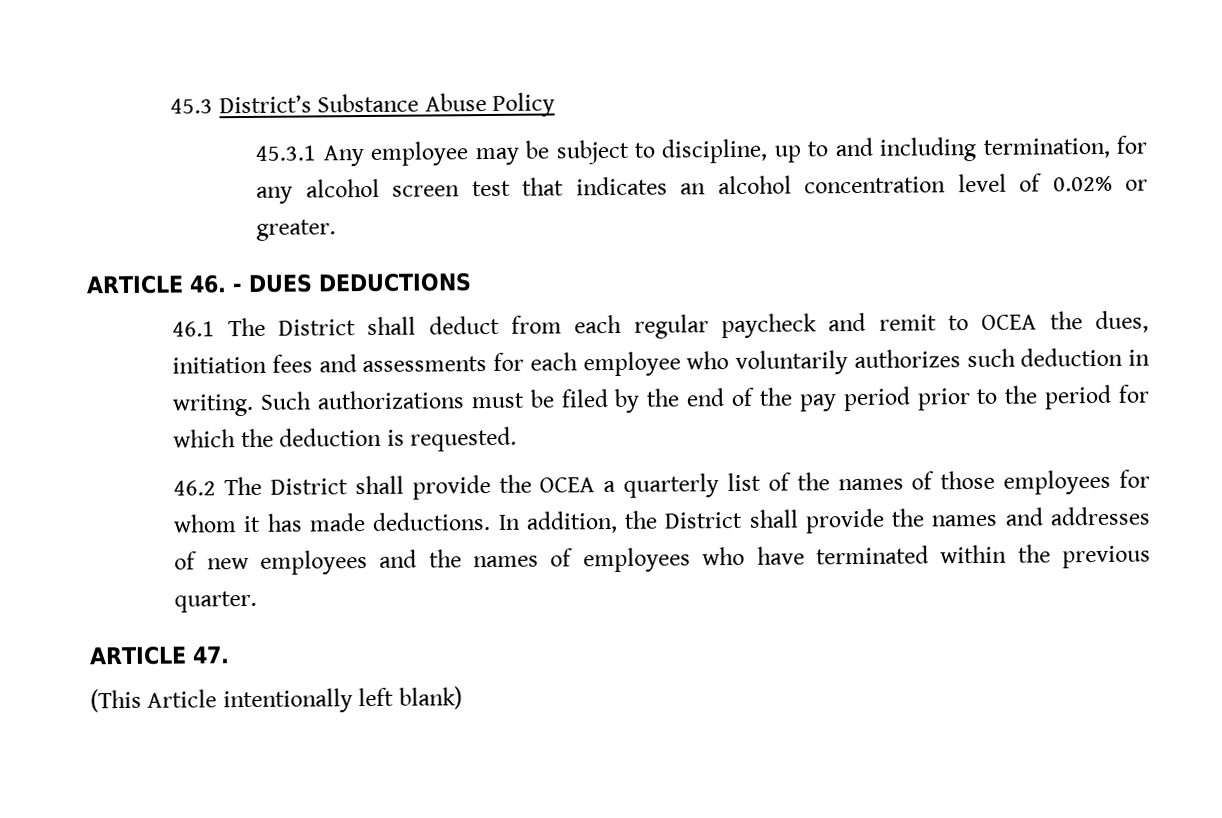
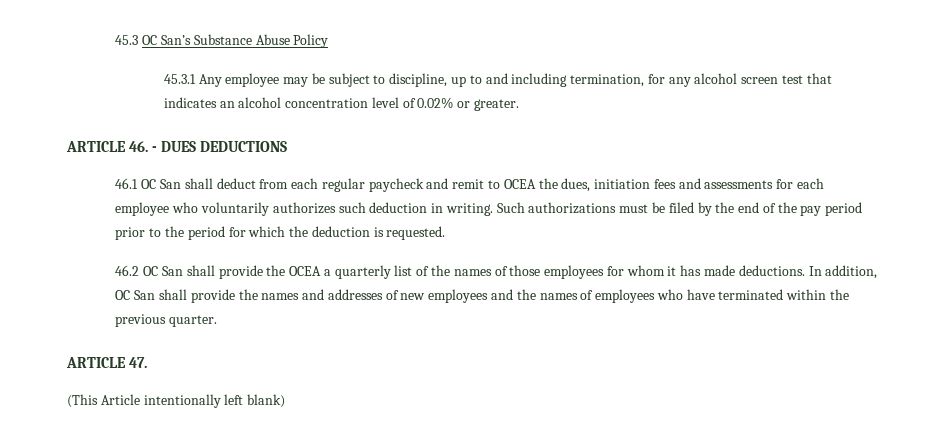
[218,94,312,114] District’s -> [142,35,191,45] OC San’s
[227,317,356,337] The District -> [141,179,181,189] OC San
[224,476,348,496] The District -> [143,266,183,276] OC San
[624,510,743,529] the District -> [115,290,156,300] OC San

